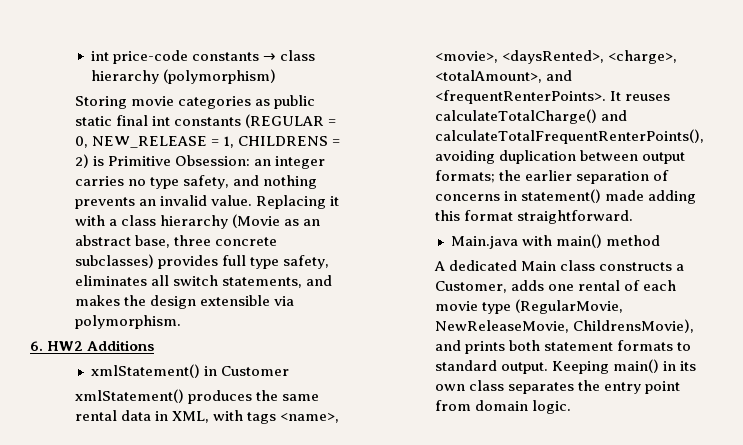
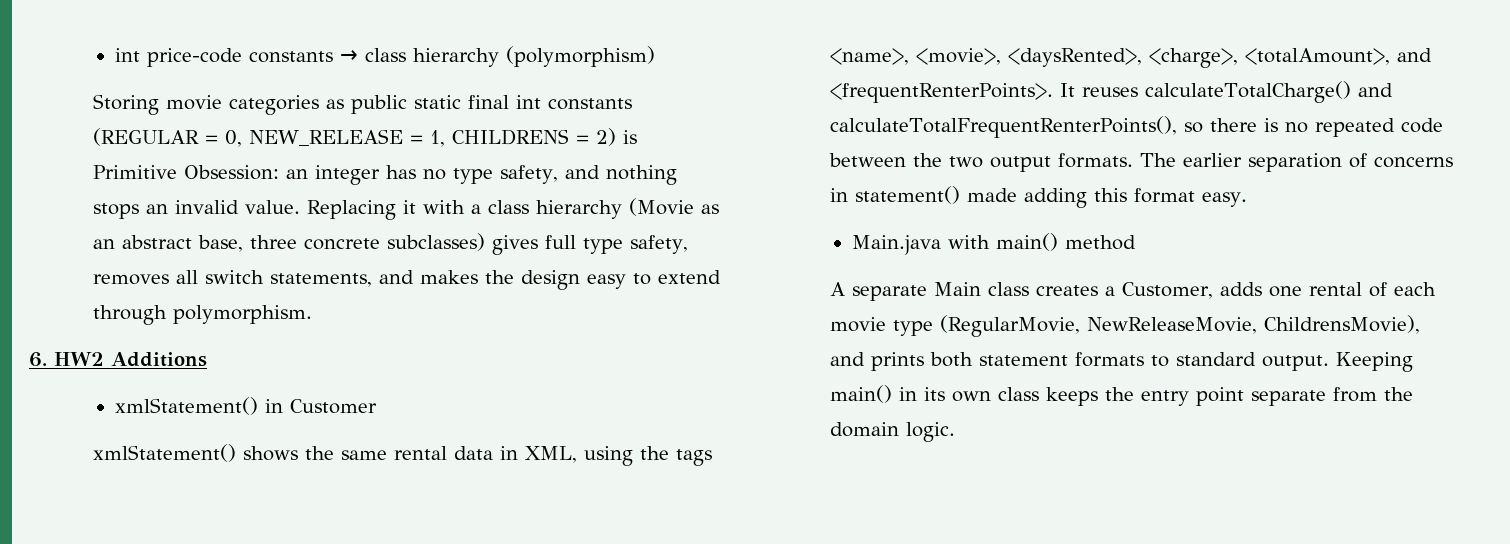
[74,176,124,186] carries -> [385,165,416,179] has
[74,197,135,209] prevents -> [92,203,139,219] stops
[157,255,218,269] provides -> [491,235,538,255] gives
[74,275,147,286] eliminates -> [92,274,169,285] removes
[199,295,294,306] extensible via -> [586,270,721,289] [92,305,167,325] easy to extend through
[187,390,252,404] produces -> [242,446,298,461] shows
[212,410,243,421] with -> [583,446,669,466] using the
[434,150,685,164] [434,170,521,183] avoiding duplication between output formats; the -> [1183,118,1443,137] [828,153,1176,172] so there is no repeated code between the two output formats. The
[516,210,633,224] straightforward. -> [1201,192,1247,207] easy.
[448,260,517,271] dedicated -> [851,285,927,301] separate
[598,262,672,271] constructs -> [1035,285,1098,296] creates
[507,382,574,394] separates -> [1045,387,1098,406] keeps
[434,400,471,411] from -> [1250,387,1413,406] separate from the

